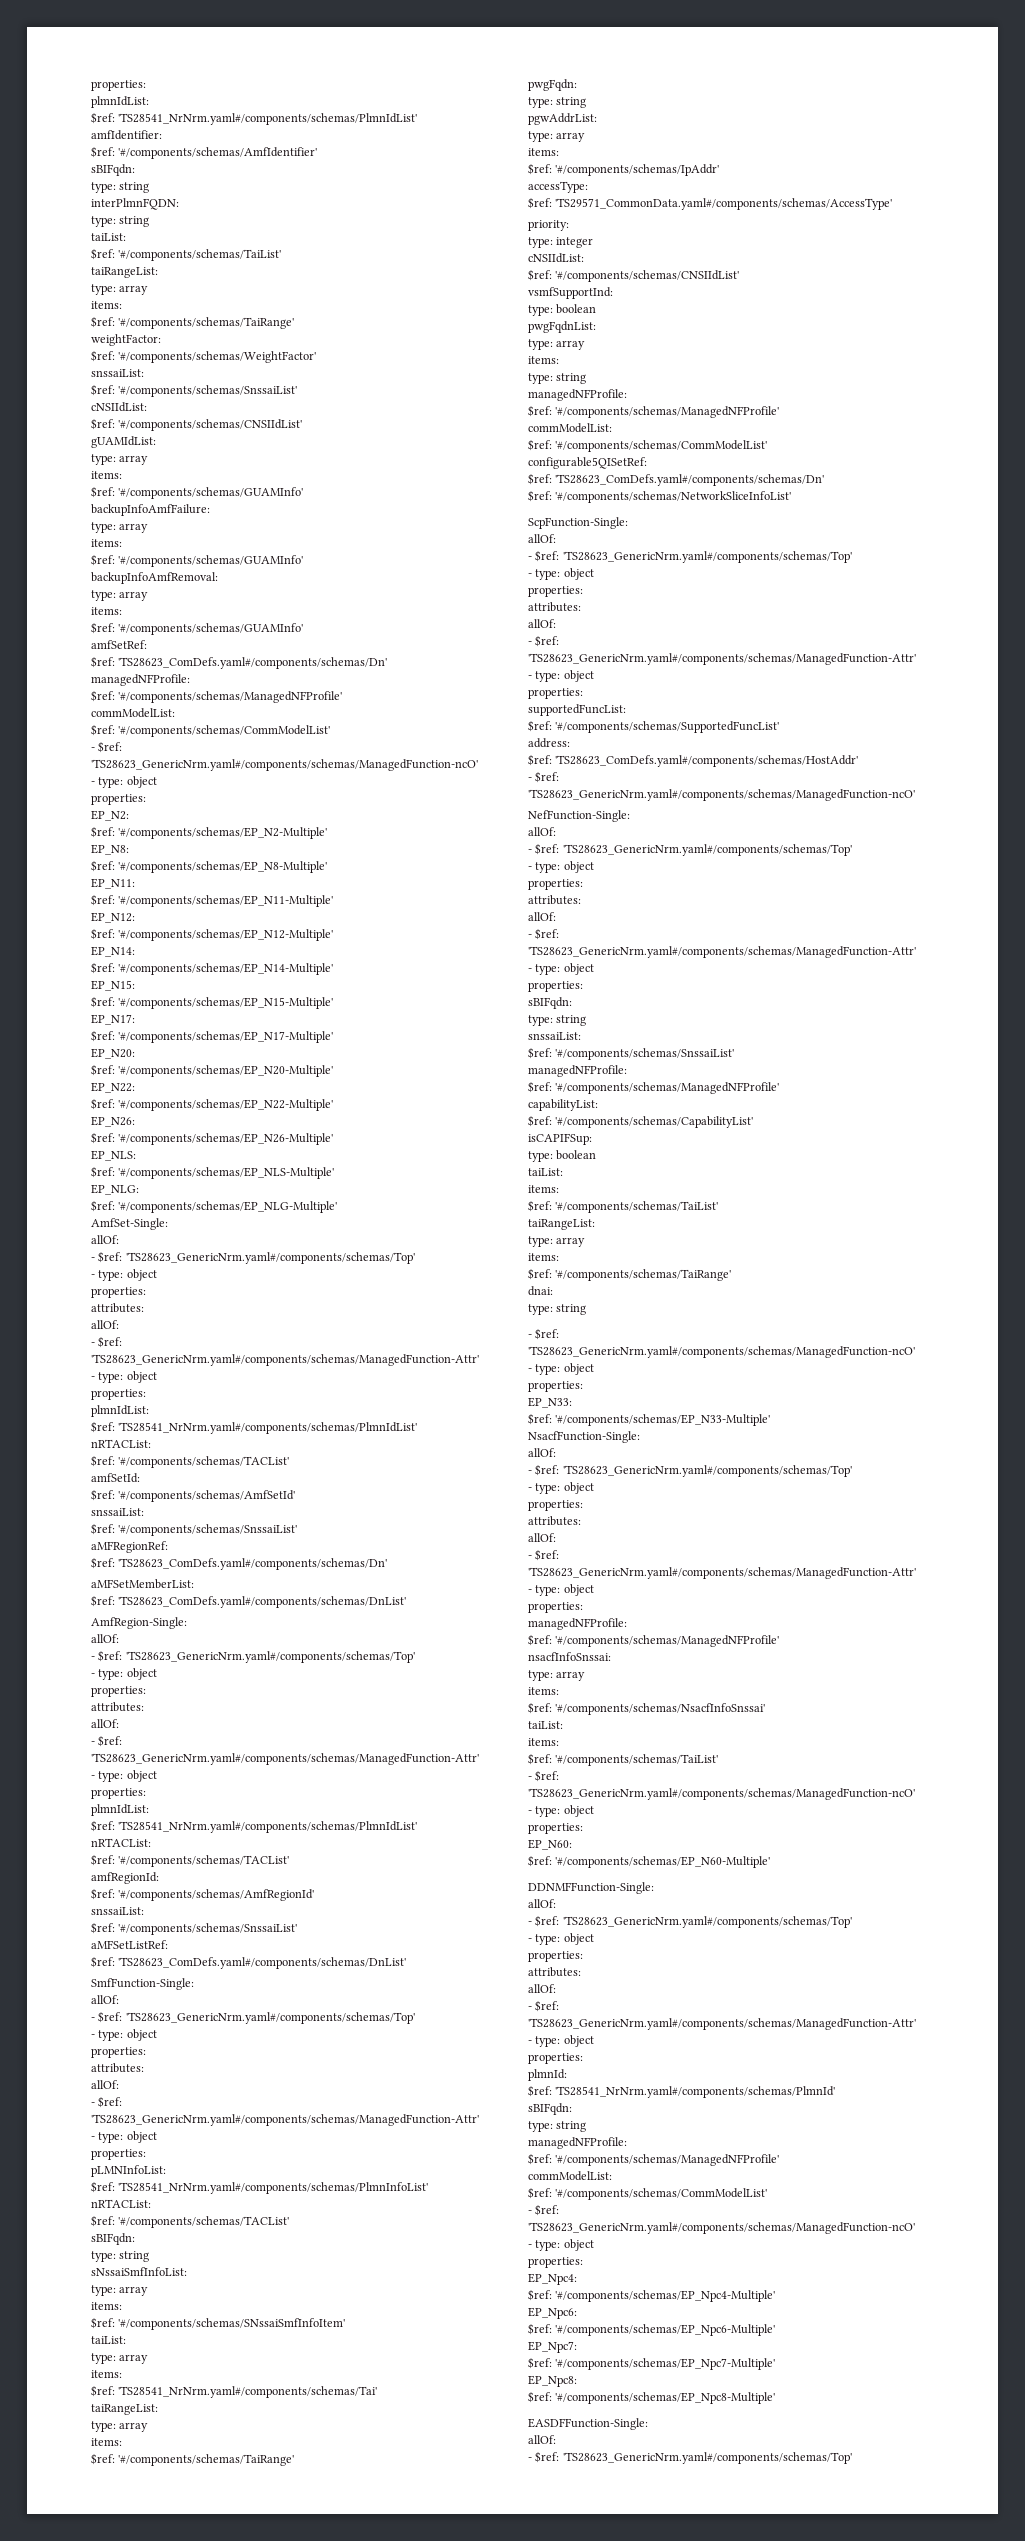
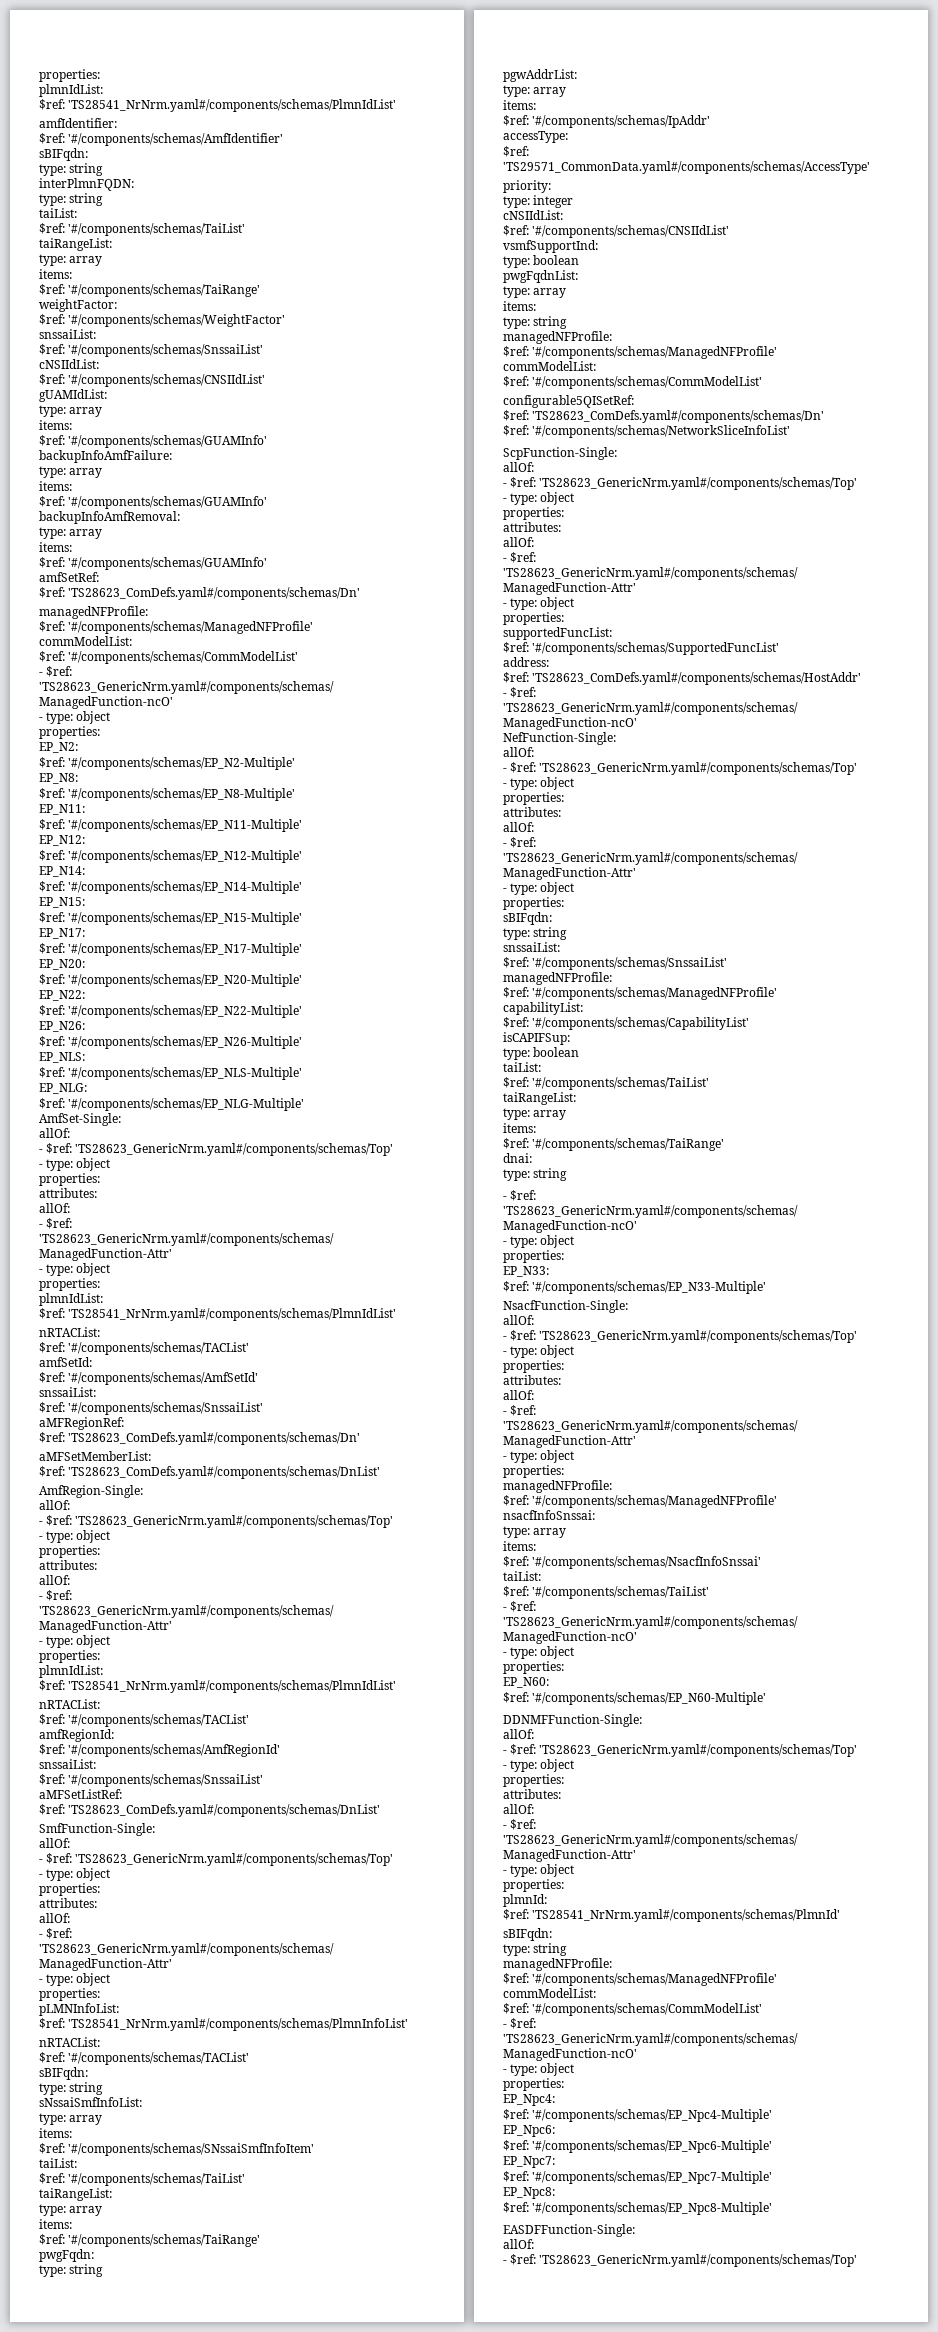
[91,2353,149,2364] [91,2370,122,2378] [91,2385,378,2398] // type: array // items: // $ref: 'TS28541_NrNrm.yaml#/components/schemas/Tai' -> [39,2173,246,2186] // $ref: '#/components/schemas/TaiList'
[528,1185,559,1193] // items: -> (541, 1067) none
[528,1738,559,1746] // items: -> (541, 1576) none

